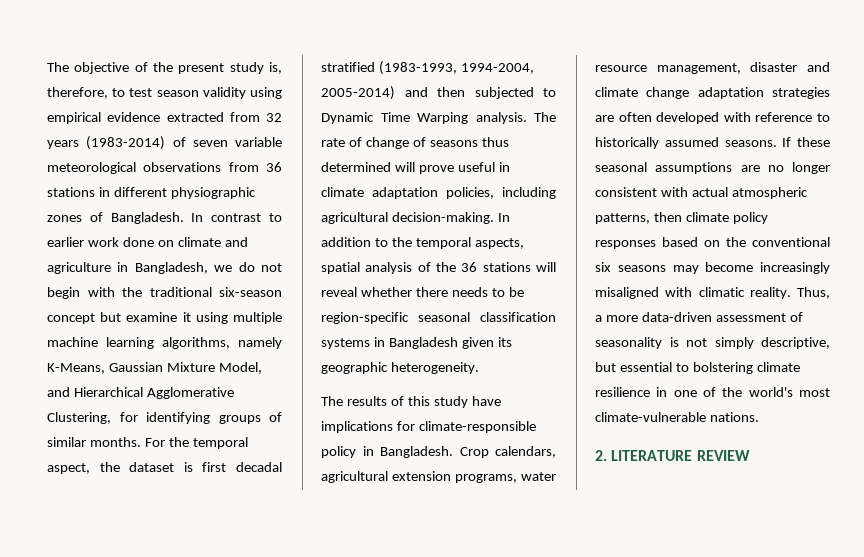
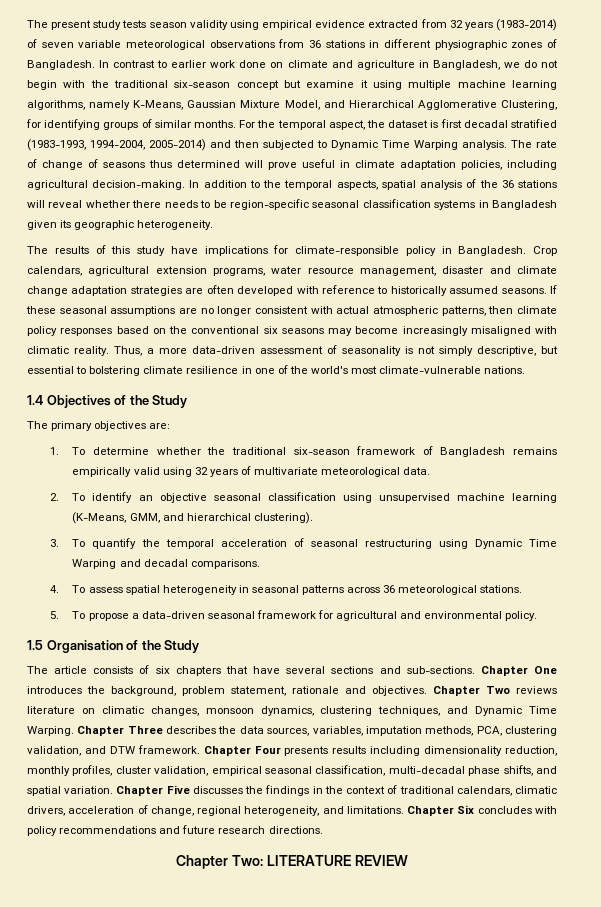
[47,62,282,74] [47,87,153,99] The objective of the present study is, therefore, to test -> [27,20,147,30] The present study tests
[595,450,607,461] 2. -> [27,395,188,408] [27,421,171,431] [49,446,557,457] [72,466,431,477] [49,492,557,503] [72,512,313,524] [49,538,557,549] [72,559,260,569] [49,585,523,595] [49,610,538,621] [27,640,200,653] [27,665,557,676] [27,686,557,696] [27,706,557,716] [27,726,557,736] [27,745,557,756] [27,765,557,776] [27,785,557,796] [27,805,557,816] [27,825,323,836] [176,855,264,869] 1.4 Objectives of the Study // The primary objectives are: // 1. To determine whether the traditional six-season framework of Bangladesh remains empirically valid using 32 years of multivariate meteorological data. // 2. To identify an objective seasonal classification using unsupervised machine learning (K-Means, GMM, and hierarchical clustering). // 3. To quantify the temporal acceleration of seasonal restructuring using Dynamic Time Warping and decadal comparisons. // 4. To assess spatial heterogeneity in seasonal patterns across 36 meteorological stations. // 5. To propose a data-driven seasonal framework for agricultural and environmental policy. // 1.5 Organisation of the Study // The article consists of six chapters that have several sections and sub-sections. Chapter One introduces the background, problem statement, rationale and objectives. Chapter Two reviews literature on climatic changes, monsoon dynamics, clustering techniques, and Dynamic Time Warping. Chapter Three describes the data sources, variables, imputation methods, PCA, clustering validation, and DTW framework. Chapter Four presents results including dimensionality reduction, monthly profiles, cluster validation, empirical seasonal classification, multi-decadal phase shifts, and spatial variation. Chapter Five discusses the findings in the context of traditional calendars, climatic drivers, acceleration of change, regional heterogeneity, and limitations. Chapter Six concludes with policy recommendations and future research directions. // Chapter Two:

